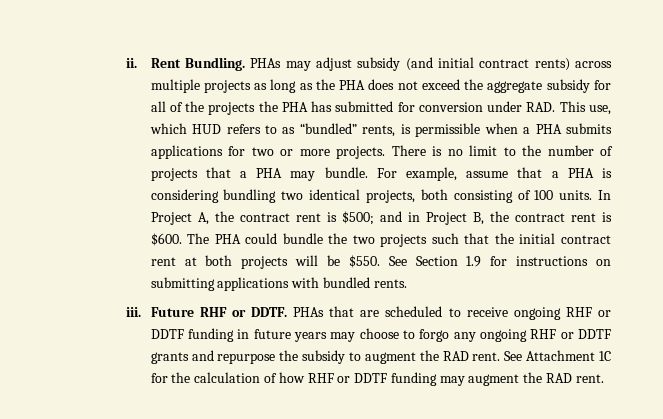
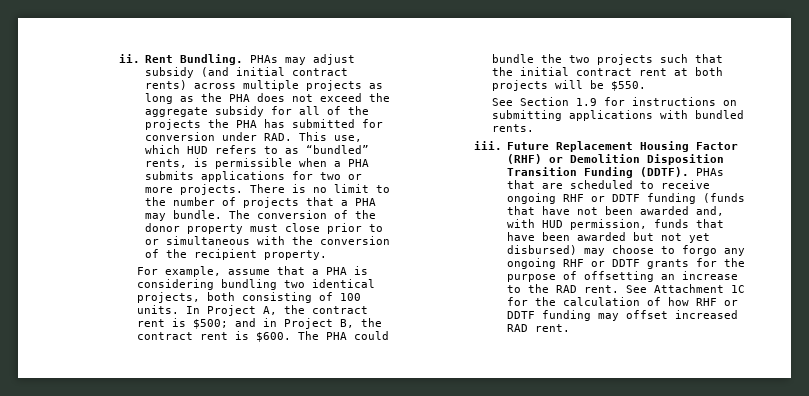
(368, 172) none -> [229,210,377,219] [145,223,384,234] [145,236,391,245] [145,249,328,260] The conversion of the donor property must close prior to or simultaneous with the conversion of the recipient property. //
(380, 261) none -> (647, 86) //
[199,307,287,317] RHF or DDTF. -> [556,141,739,152] [507,154,725,165] [507,167,690,178] Replacement Housing Factor (RHF) or Demolition Disposition Transition Funding (DDTF).
[237,329,327,342] in future years -> [703,193,746,203] [507,206,725,216] [507,219,725,230] [507,232,711,243] [507,245,578,255] (funds that have not been awarded and, with HUD permission, funds that have been awarded but not yet disbursed)
[191,350,416,364] and repurpose the subsidy to augment -> [696,258,746,267] [507,271,739,282] [507,285,522,293] for the purpose of offsetting an increase to
[468,372,543,386] augment the -> [626,310,739,319] offset increased

